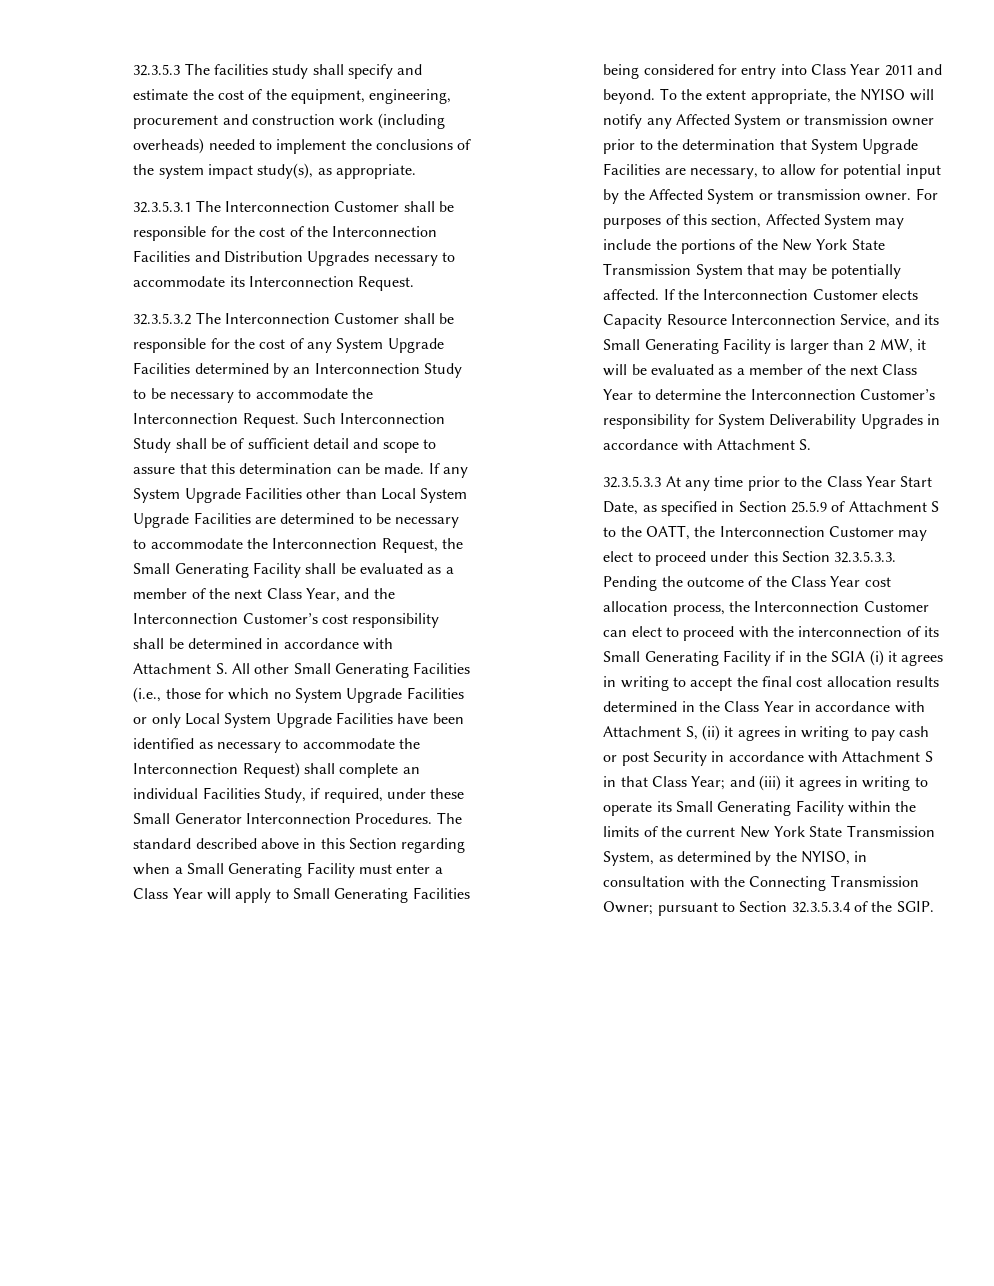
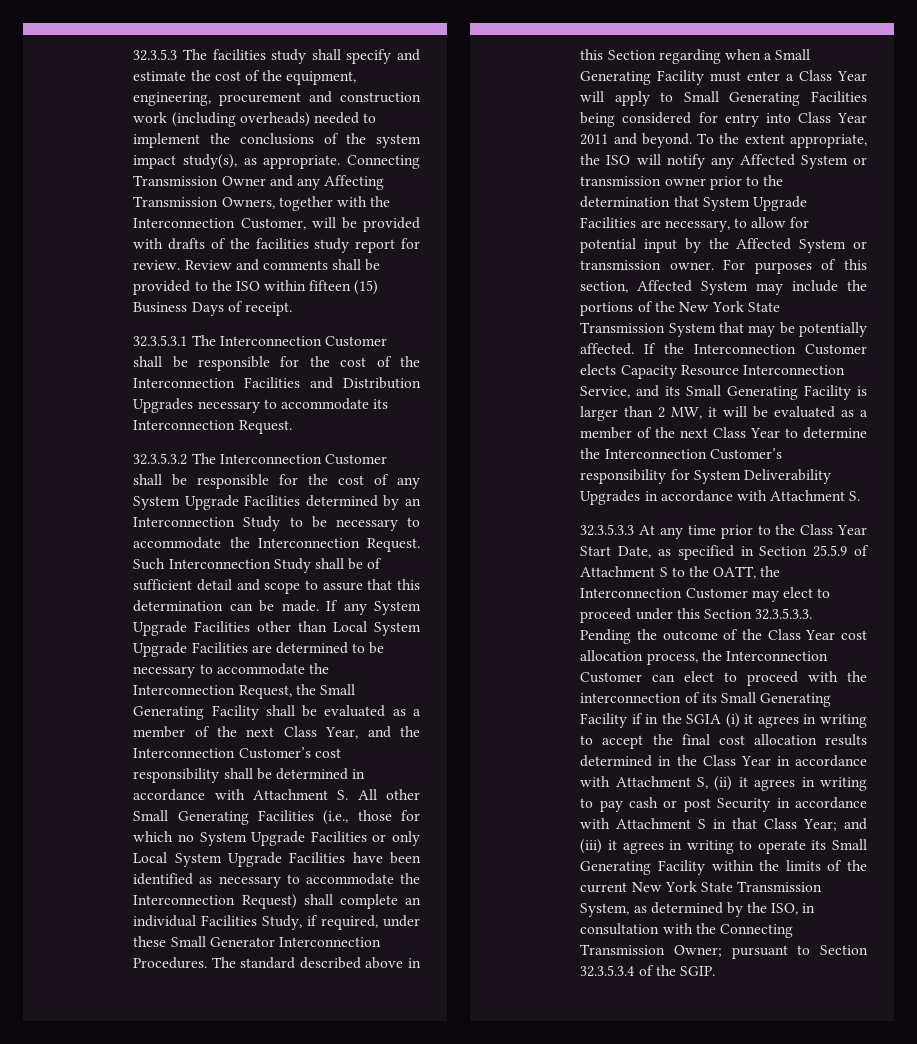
(417, 171) none -> [347,155,420,169] [133,175,385,190] [133,196,391,211] [133,217,420,232] [133,238,420,253] [133,259,381,271] [133,280,379,295] [133,301,292,316] Connecting Transmission Owner and any Affecting Transmission Owners, together with the Interconnection Customer, will be provided with drafts of the facilities study report for review. Review and comments shall be provided to the ISO within fifteen (15) Business Days of receipt.
[860,89,906,101] NYISO -> [606,155,631,165] ISO
[801,851,851,865] NYISO, -> [771,903,799,915] ISO,

